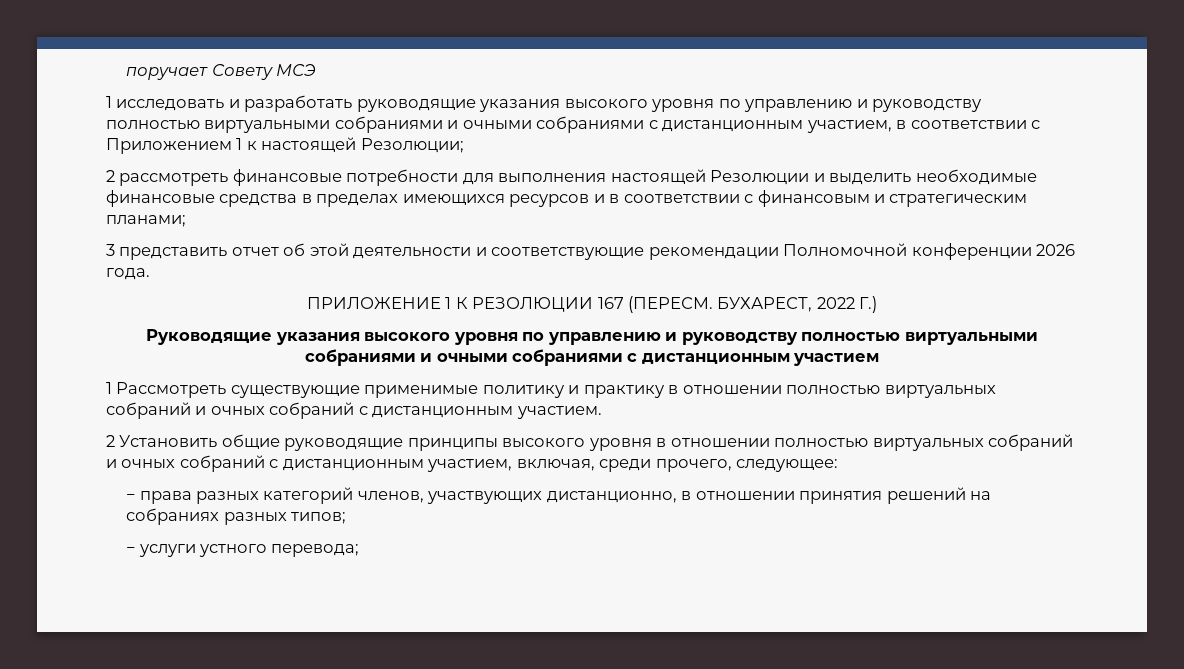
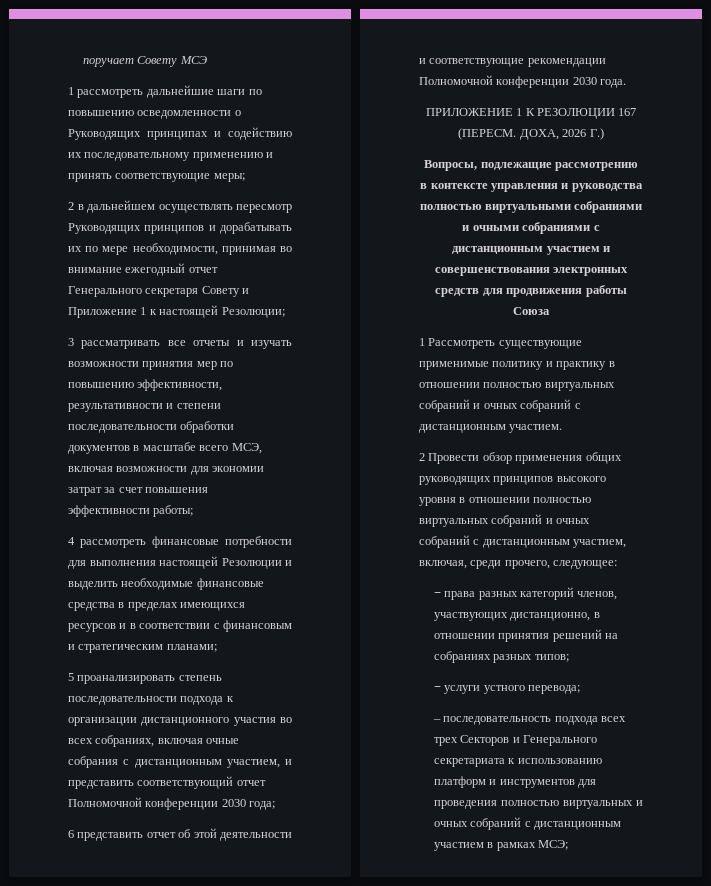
[116,95,983,112] [106,116,1041,133] [106,137,464,154] [106,170,115,182] исследовать и разработать руководящие указания высокого уровня по управлению и руководству полностью виртуальными собраниями и очными собраниями с дистанционным участием, в соответствии с Приложением 1 к настоящей Резолюции; // 2 -> [77,85,262,98] [68,110,241,119] [68,127,292,140] [68,152,274,161] [68,173,245,182] [68,200,292,213] [68,222,292,234] [68,243,292,255] [68,263,218,276] [68,286,250,297] [68,305,285,318] [68,338,292,349] [68,361,234,370] [68,379,223,391] [68,403,221,412] [68,421,235,433] [68,442,262,454] [68,466,265,475] [68,487,209,496] [68,505,194,517] [68,537,75,545] рассмотреть дальнейшие шаги по повышению осведомленности о Руководящих принципах и содействию их последовательному применению и принять соответствующие меры; // 2 в дальнейшем осуществлять пересмотр Руководящих принципов и дорабатывать их по мере необходимости, принимая во внимание ежегодный отчет Генерального секретаря Совету и Приложение 1 к настоящей Резолюции; // 3 рассматривать все отчеты и изучать возможности принятия мер по повышению эффективности, результативности и степени последовательности обработки документов в масштабе всего МСЭ, включая возможности для экономии затрат за счет повышения эффективности работы; // 4
[106,244,115,256] 3 -> [68,673,222,684] [68,696,234,705] [68,717,292,726] [68,735,240,747] [68,756,292,768] [68,776,266,789] [68,797,276,810] [68,830,74,838] 5 проанализировать степень последовательности подхода к организации дистанционного участия во всех собраниях, включая очные собрания с дистанционным участием, и представить соответствующий отчет Полномочной конференции 2030 года; // 6
[1036,244,1076,256] 2026 -> [572,77,597,85] 2030
[717,297,855,312] БУХАРЕСТ, 2022 -> [519,129,587,140] ДОХА, 2026
[146,329,798,345] Руководящие указания высокого уровня по управлению и руководству -> [424,160,638,171] [420,183,643,192] Вопросы, подлежащие рассмотрению в контексте управления и руководства
(880, 359) none -> [602,246,610,252] [434,267,629,276] [435,285,627,297] [513,307,550,315] и совершенствования электронных средств для продвижения работы Союза
[119,434,498,451] Установить общие руководящие принципы -> [428,452,622,464] [419,476,554,485] Провести обзор применения общих руководящих принципов
(360, 550) none -> [432,716,626,725] [433,735,597,746] [433,758,602,767] [433,776,596,788] [433,800,643,809] [433,817,621,830] [433,840,568,851] // – последовательность подхода всех трех Секторов и Генерального секретариата к использованию платформ и инструментов для проведения полностью виртуальных и очных собраний с дистанционным участием в рамках МСЭ;

